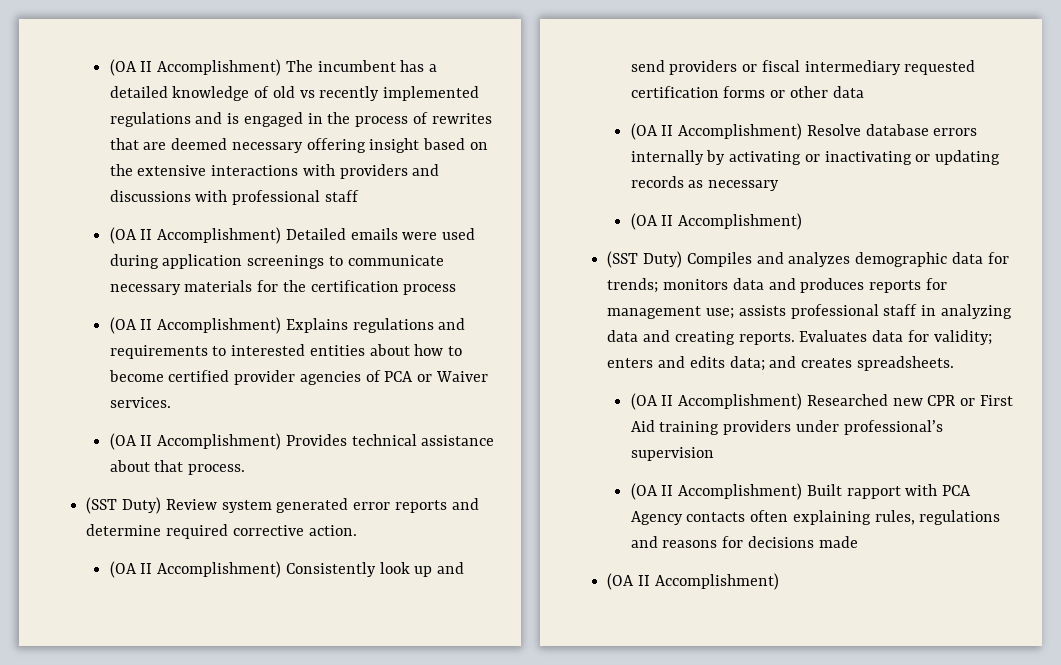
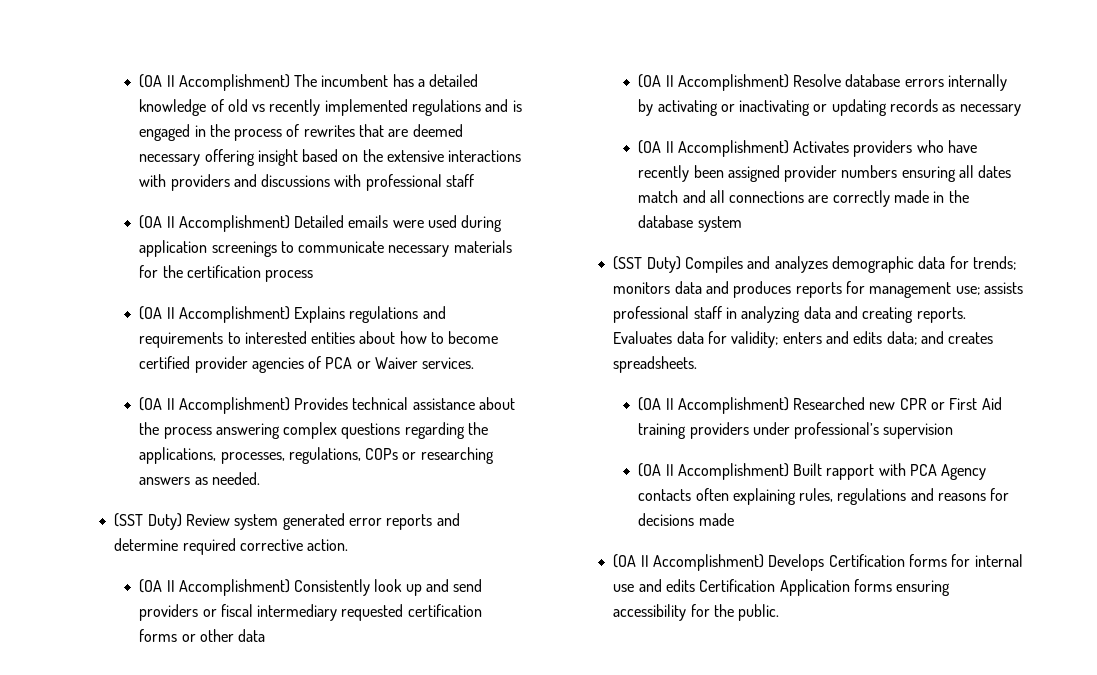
[154,460,246,475] that process. -> [139,422,489,439] [139,447,494,464] [139,472,260,485] the process answering complex questions regarding the applications, processes, regulations, COPs or researching answers as needed.
(803, 221) none -> [793,140,978,157] [638,165,1012,182] [638,190,969,207] [638,215,742,232] Activates providers who have recently been assigned provider numbers ensuring all dates match and all connections are correctly made in the database system
(779, 581) none -> [768,554,1023,571] [613,579,951,596] [613,604,780,621] Develops Certification forms for internal use and edits Certification Application forms ensuring accessibility for the public.

